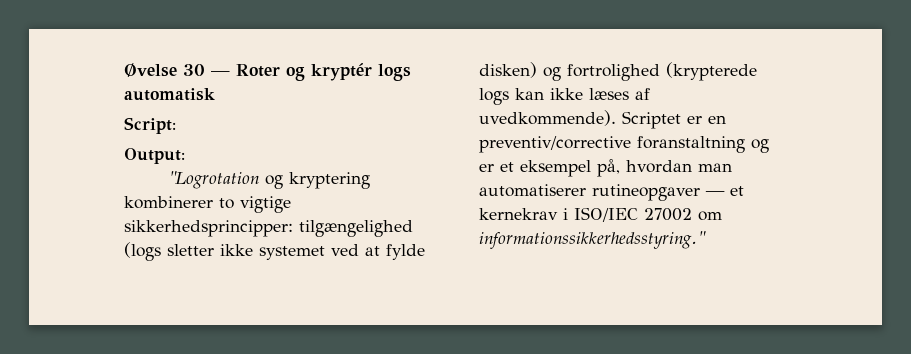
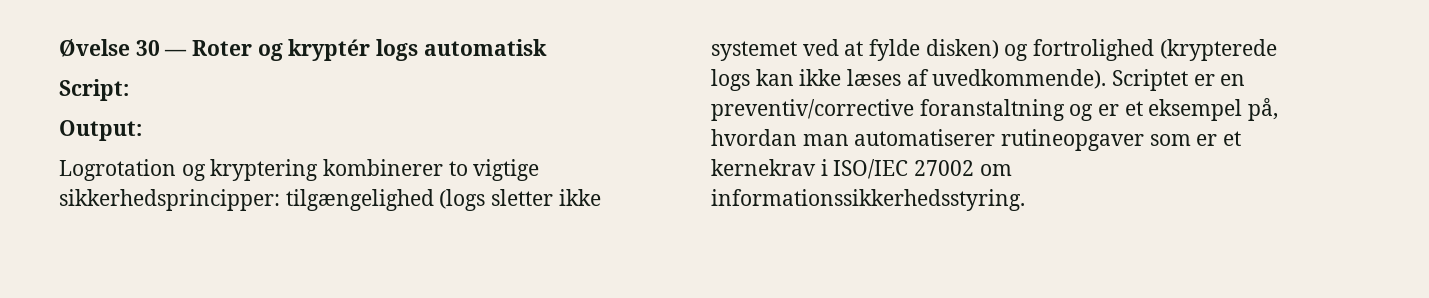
[168,171,260,189] "Logrotation -> [59,159,176,181] Logrotation
[705,191,725,196] — -> [1149,134,1218,146] som er
[479,231,706,249] informationssikkerhedsstyring." -> [711,189,1025,211] informationssikkerhedsstyring.

